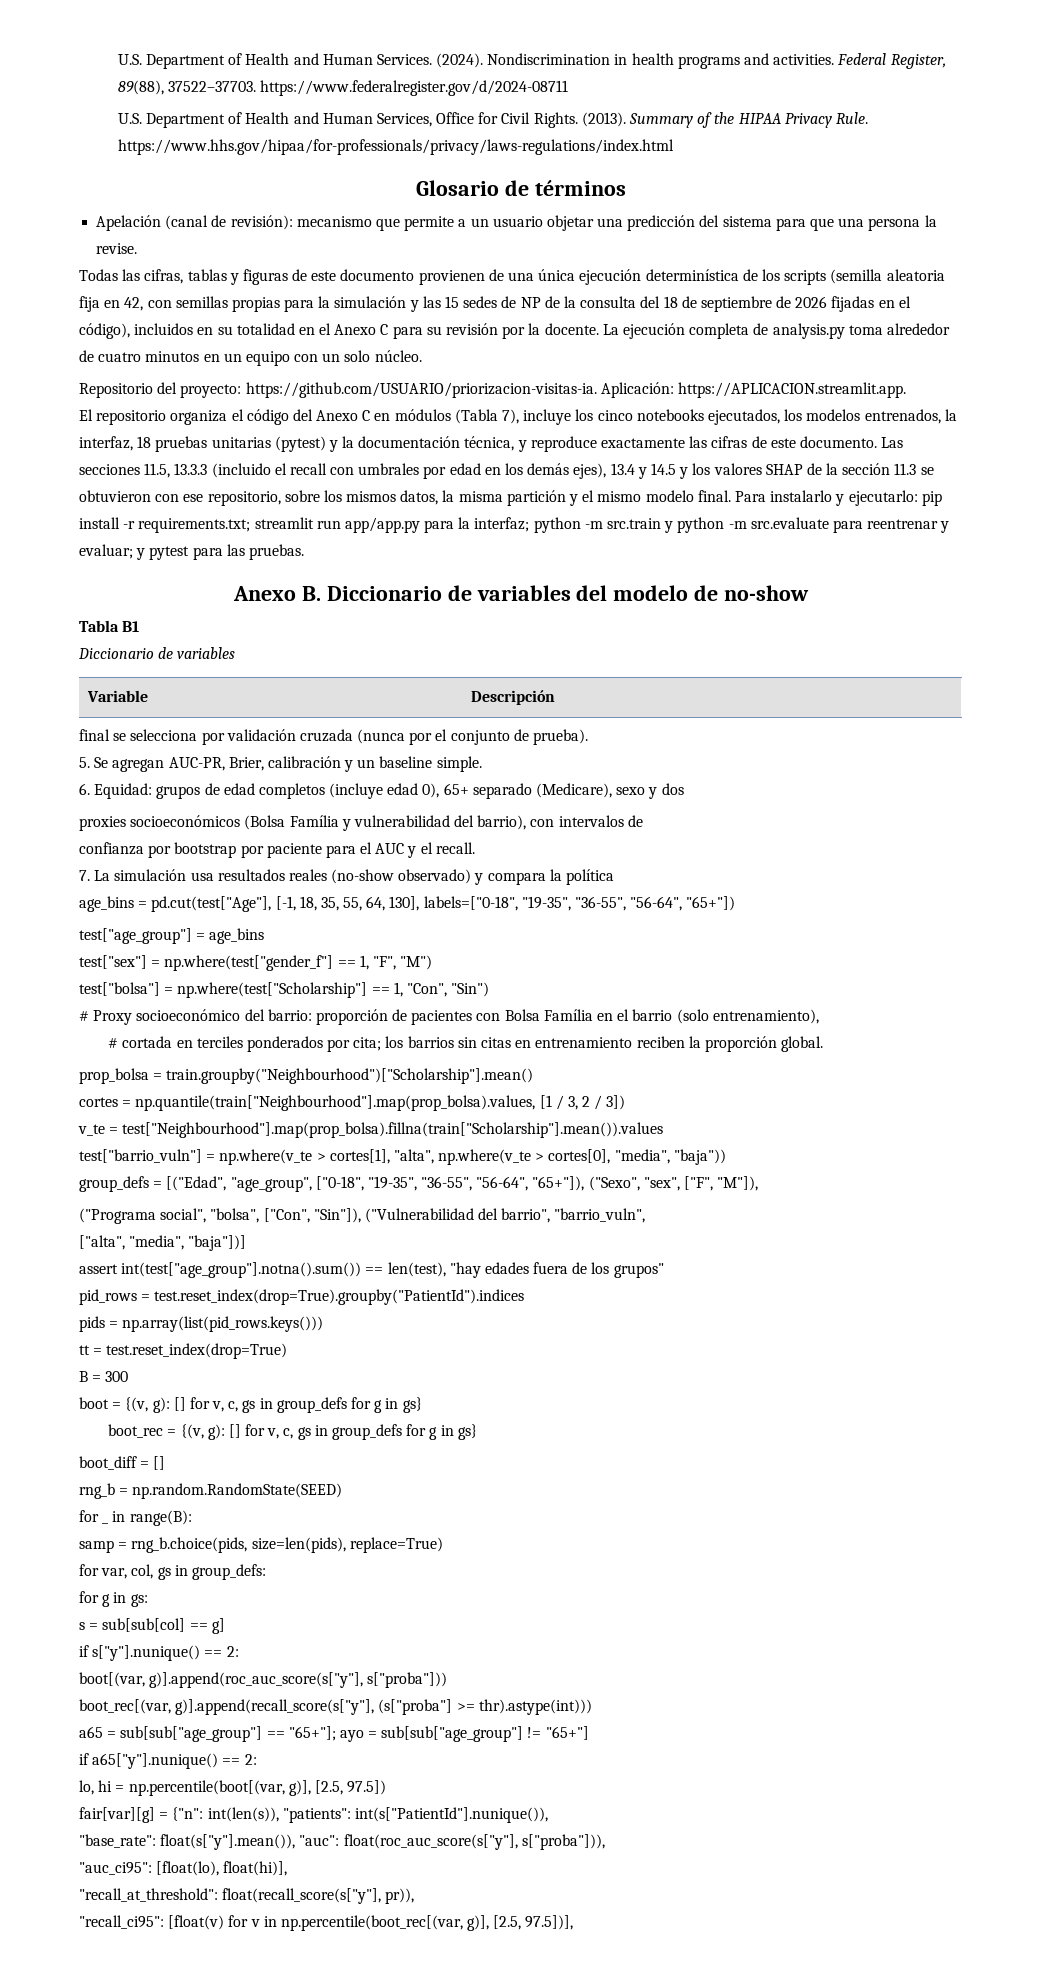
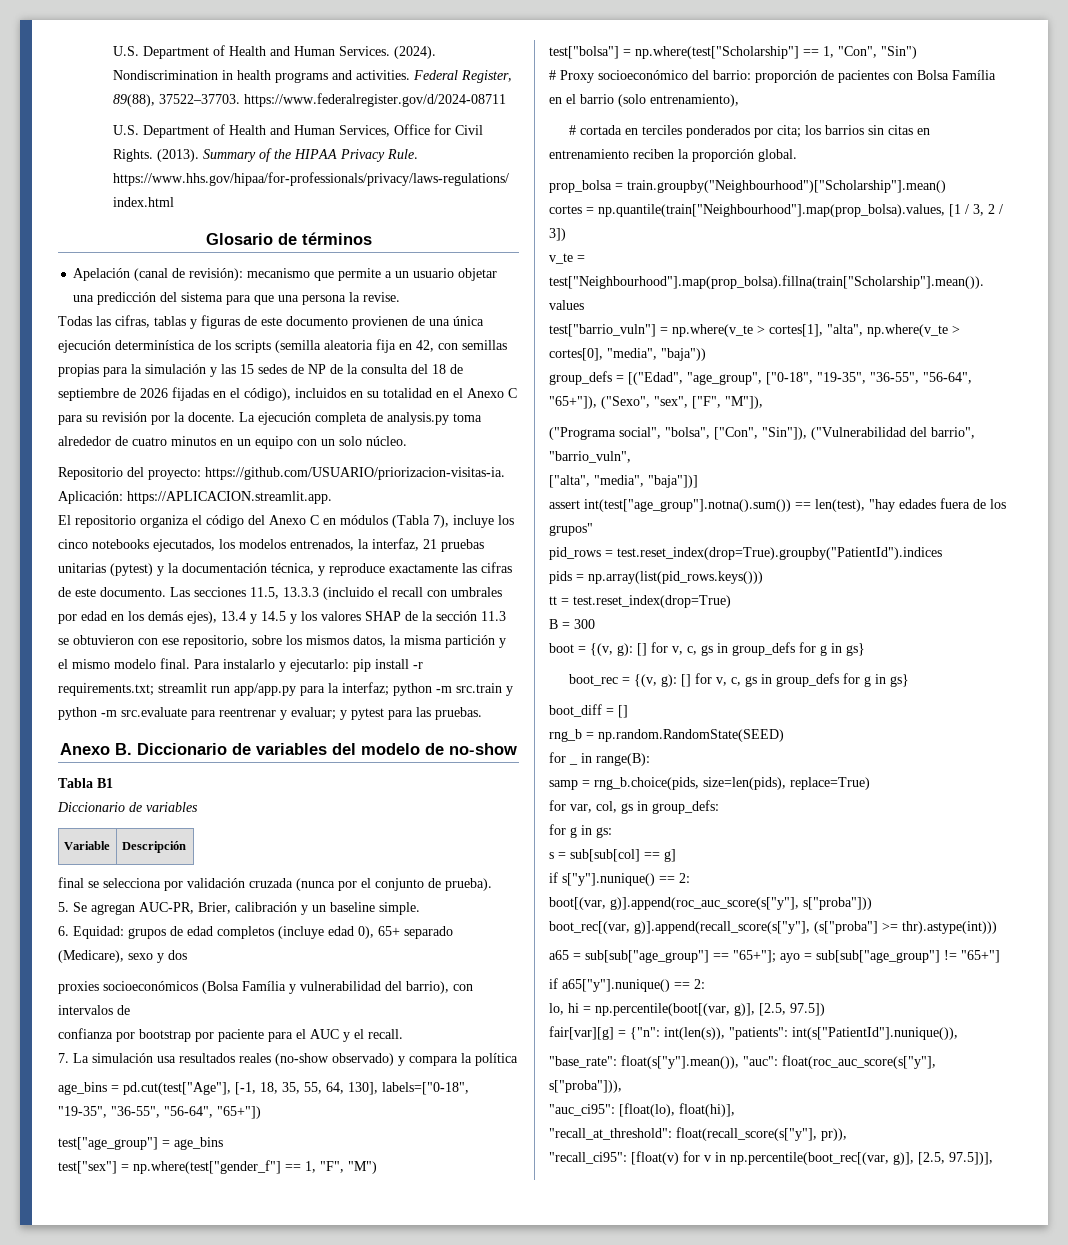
[137,436,152,448] 18 -> [423,539,437,549] 21

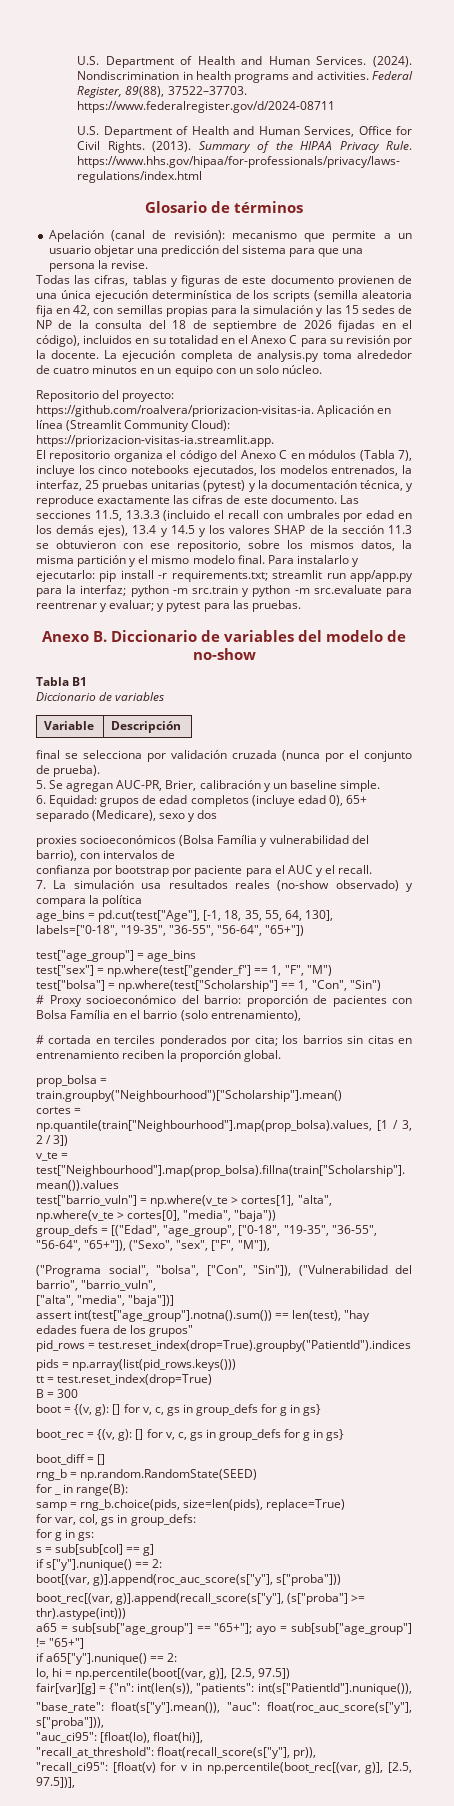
[205,467,505,480] [58,491,332,504] https://github.com/USUARIO/priorizacion-visitas-ia. Aplicación: https://APLICACION.streamlit.app. -> [36,405,392,417] [36,420,231,432] [36,435,274,447] https://github.com/roalvera/priorizacion-visitas-ia. Aplicación en línea (Streamlit Community Cloud): https://priorizacion-visitas-ia.streamlit.app.
[423,539,437,549] 21 -> [85,480,100,489] 25

